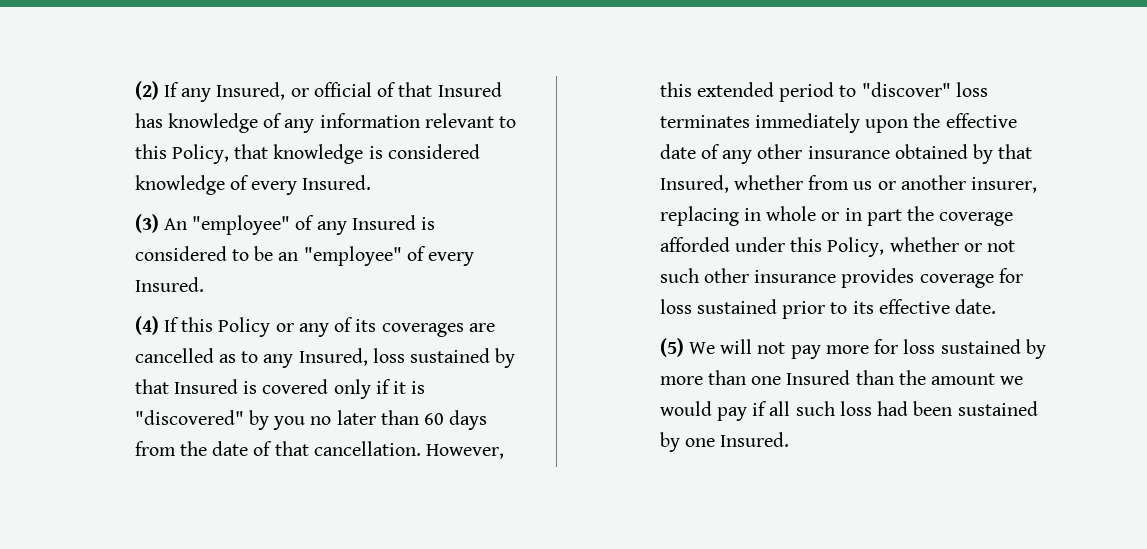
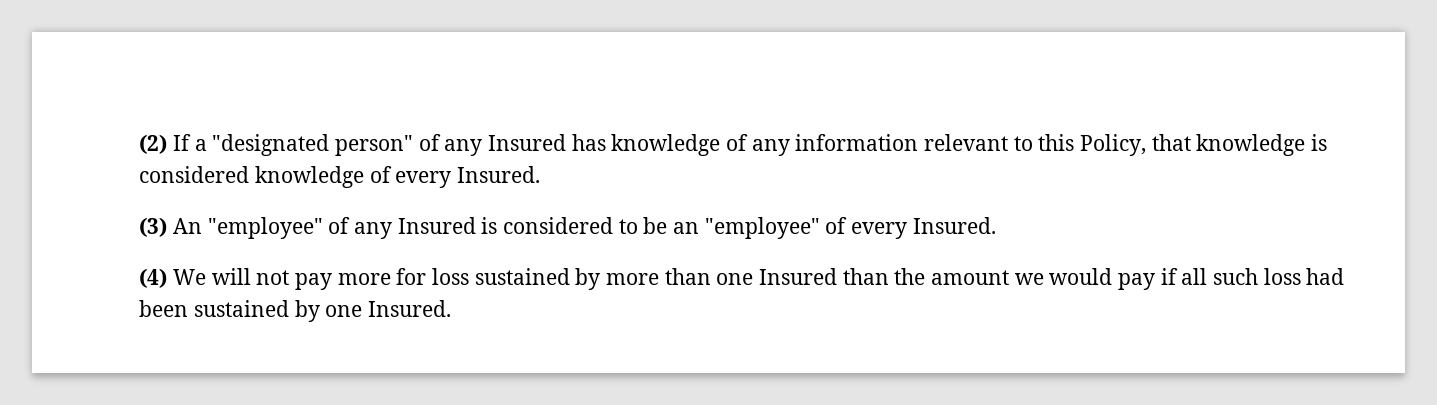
[181,82,433,102] any Insured, or official of that -> [194,134,483,156] a "designated person" of any
[163,317,495,337] [134,348,516,368] [134,379,426,399] [134,410,488,430] [134,441,505,459] [659,82,988,102] [659,113,1017,133] [659,144,1033,164] [659,175,1038,193] [659,206,1014,226] [659,237,1016,257] [659,268,1023,288] [659,299,997,319] [659,338,684,357] If this Policy or any of its coverages are cancelled as to any Insured, loss sustained by that Insured is covered only if it is "discovered" by you no later than 60 days from the date of that cancellation. However, this extended period to "discover" loss terminates immediately upon the effective date of any other insurance obtained by that Insured, whether from us or another insurer, replacing in whole or in part the coverage afforded under this Policy, whether or not such other insurance provides coverage for loss sustained prior to its effective date. // (5) -> (168, 278) none

